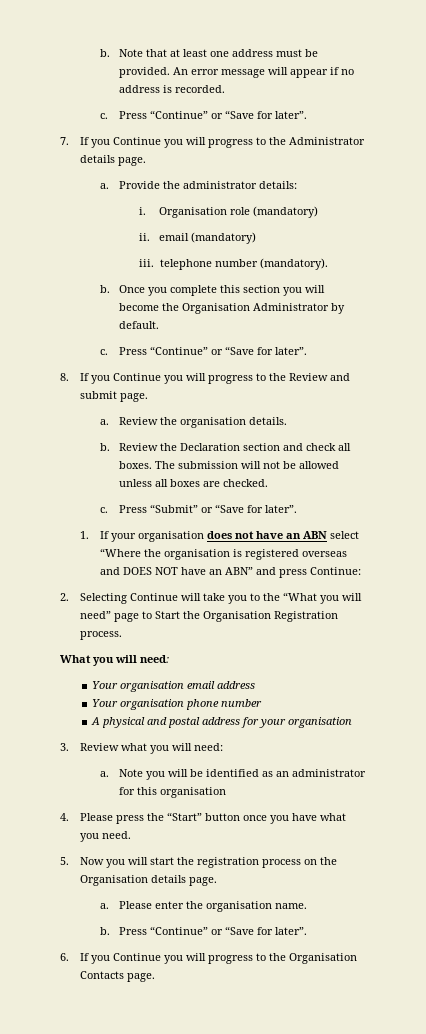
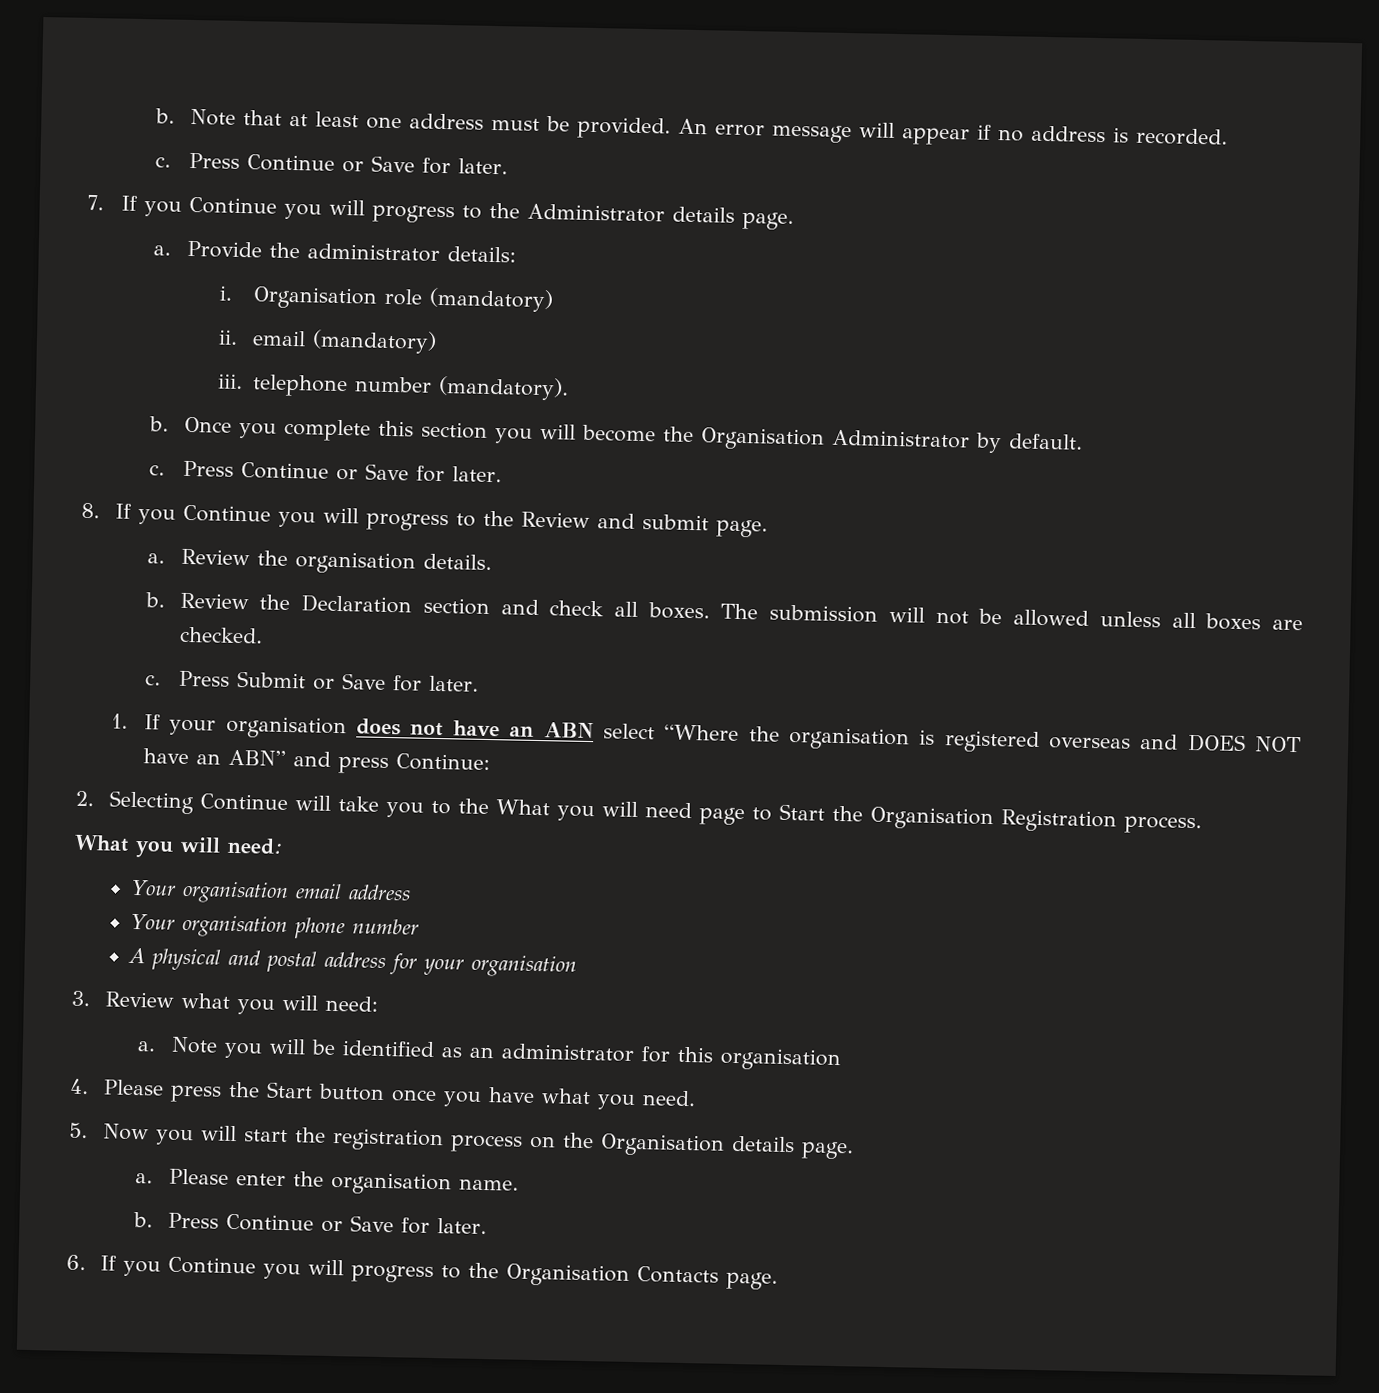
[150,110,308,119] “Continue” or “Save for later”. -> [246,154,508,175] Continue or Save for later.
[150,346,308,355] “Continue” or “Save for later”. -> [240,462,502,483] Continue or Save for later.
[150,504,298,513] “Submit” or “Save for later”. -> [236,670,479,692] Submit or Save for later.
[282,592,362,604] [79,611,111,619] “What you will need” -> [495,799,692,822] What you will need
[166,812,202,821] “Start” -> [265,1081,313,1099] Start
[150,926,308,935] “Continue” or “Save for later”. -> [225,1213,487,1235] Continue or Save for later.

